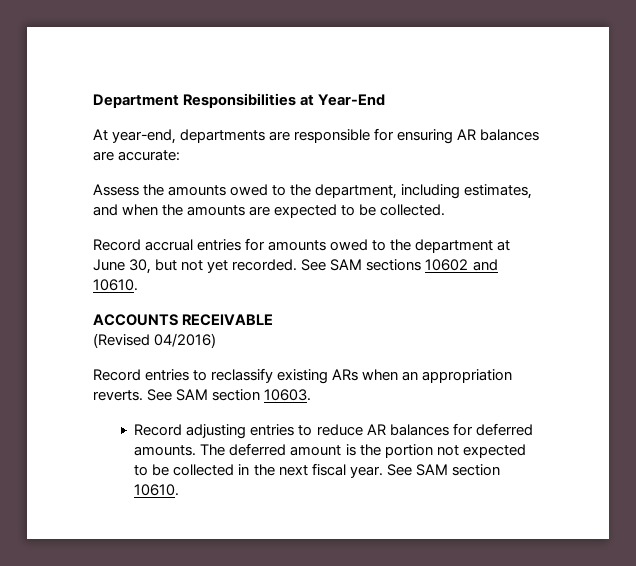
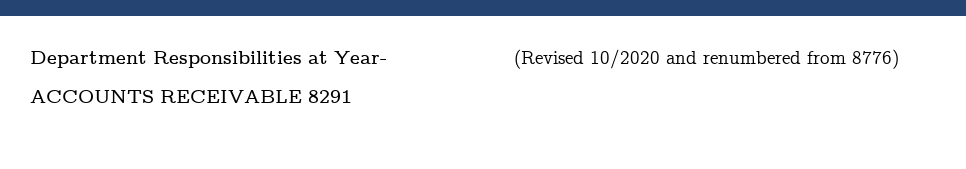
[318,94,386,106] [93,128,540,144] [93,150,181,161] [93,184,533,199] [93,204,446,218] [93,238,511,253] [93,259,498,274] [93,279,138,291] Year-End // At year-end, departments are responsible for ensuring AR balances are accurate: // Assess the amounts owed to the department, including estimates, and when the amounts are expected to be collected. // Record accrual entries for amounts owed to the department at June 30, but not yet recorded. See SAM sections 10602 and 10610. -> [334,51,387,64] Year-
(274, 320) none -> [308,90,352,103] 8291
[154,333,217,348] [93,368,513,384] [93,389,312,401] [134,423,533,439] [134,443,526,458] [134,463,500,478] [134,484,180,496] 04/2016) // Record entries to reclassify existing ARs when an appropriation reverts. See SAM section 10603. // Record adjusting entries to reduce AR balances for deferred amounts. The deferred amount is the portion not expected to be collected in the next fiscal year. See SAM section 10610. -> [590,49,899,69] 10/2020 and renumbered from 8776)

